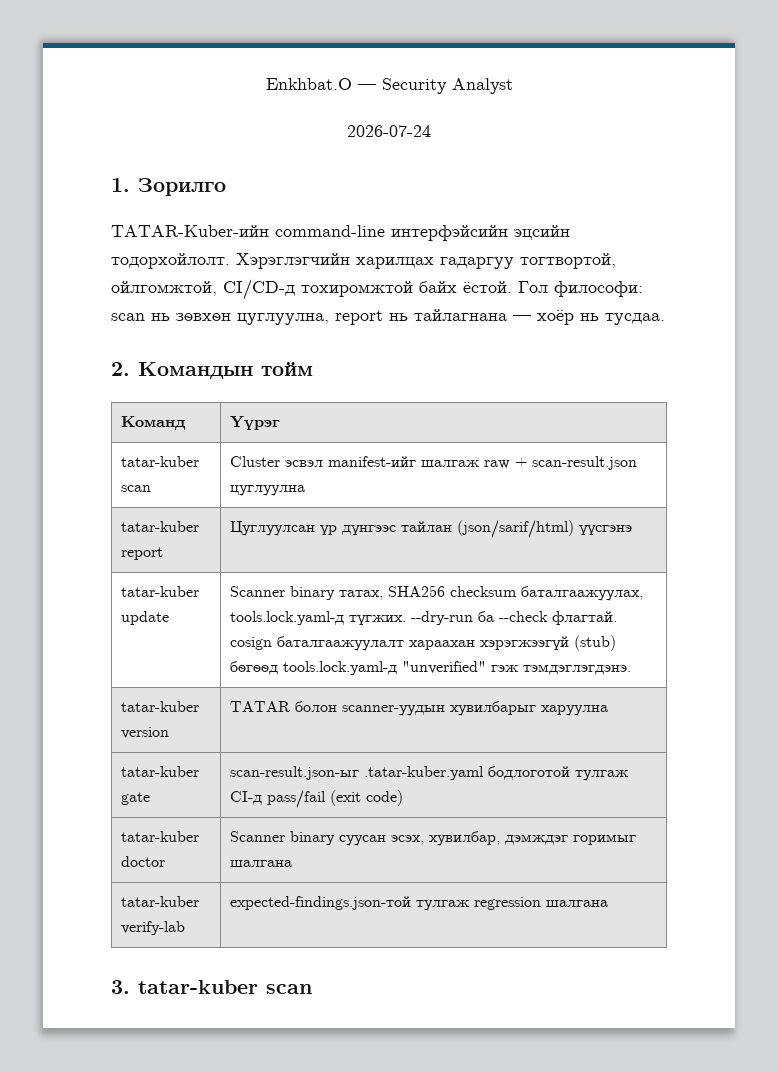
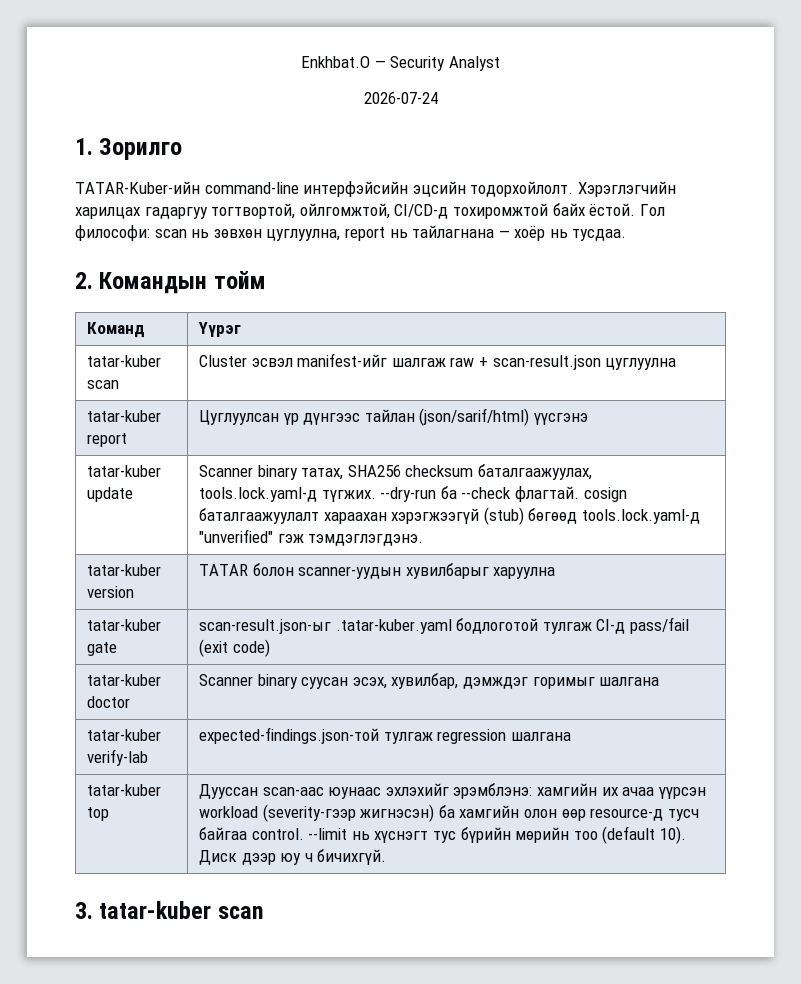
(608, 903) none -> [86,784,161,796] [86,807,109,821] [198,783,706,799] [198,804,699,822] [198,826,686,844] [198,849,387,865] // tatar-kuber top | Дууссан scan-аас юунаас эхлэхийг эрэмблэнэ: хамгийн их ачаа үүрсэн workload (severity-гээр жигнэсэн) ба хамгийн олон өөр resource-д тусч байгаа control. --limit нь хүснэгт тус бүрийн мөрийн тоо (default 10). Диск дээр юу ч бичихгүй.

